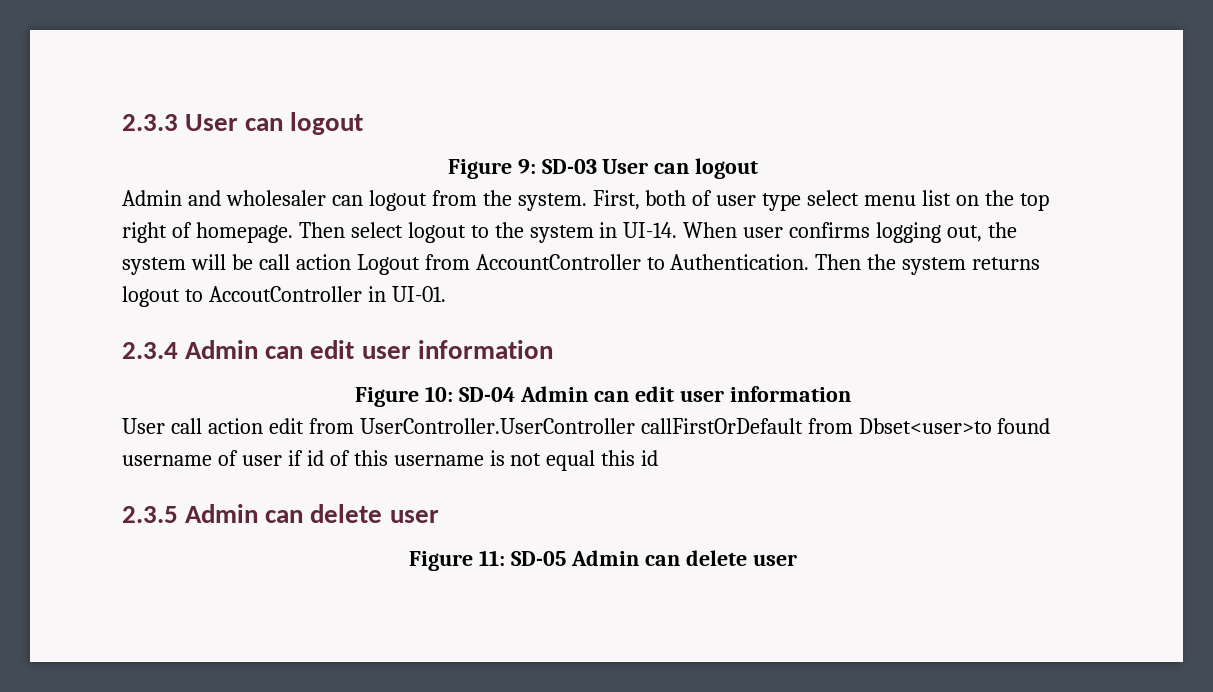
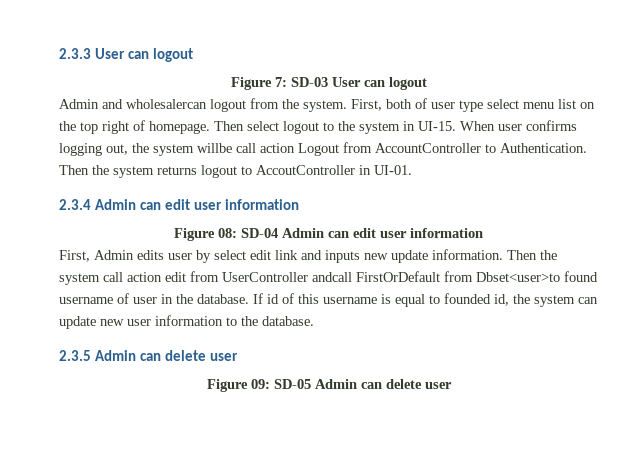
[517,159,536,174] 9: -> [274,77,287,87] 7:
[225,190,363,206] wholesaler can -> [126,99,207,109] wholesalercan
[623,222,678,238] UI-14. -> [418,121,456,131] UI-15.
[190,254,253,270] will be -> [197,143,232,153] willbe
[425,386,454,402] 10: -> [218,228,237,238] 08:
[122,418,165,434] User -> [59,249,557,263] [59,273,100,285] First, Admin edits user by select edit link and inputs new update information. Then the system
[359,418,803,434] UserController.UserController callFirstOrDefault -> [222,271,440,282] UserController andcall FirstOrDefault
[287,450,303,466] if -> [161,293,263,304] in the database. If
[510,450,659,471] not equal this id -> [395,293,598,307] [59,315,314,329] equal to founded id, the system can update new user information to the database.
[479,550,506,566] 11: -> [250,379,270,389] 09:

